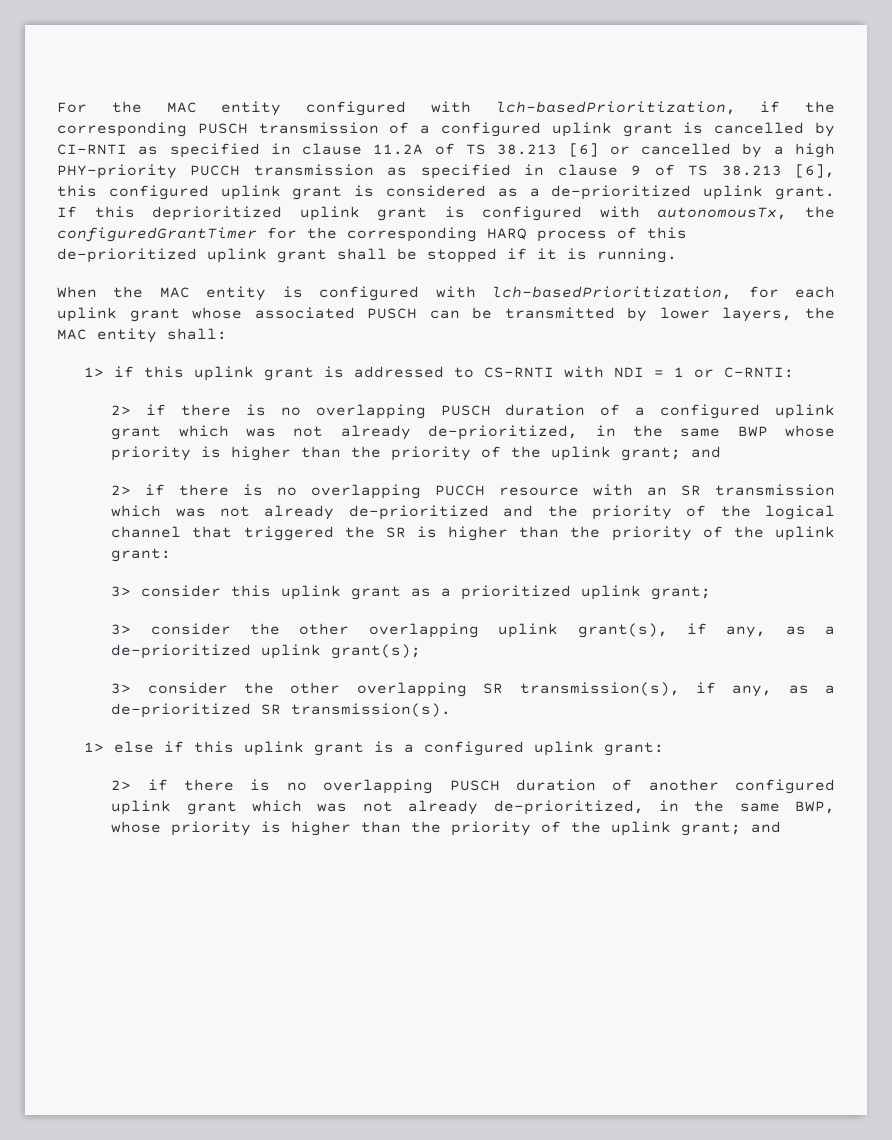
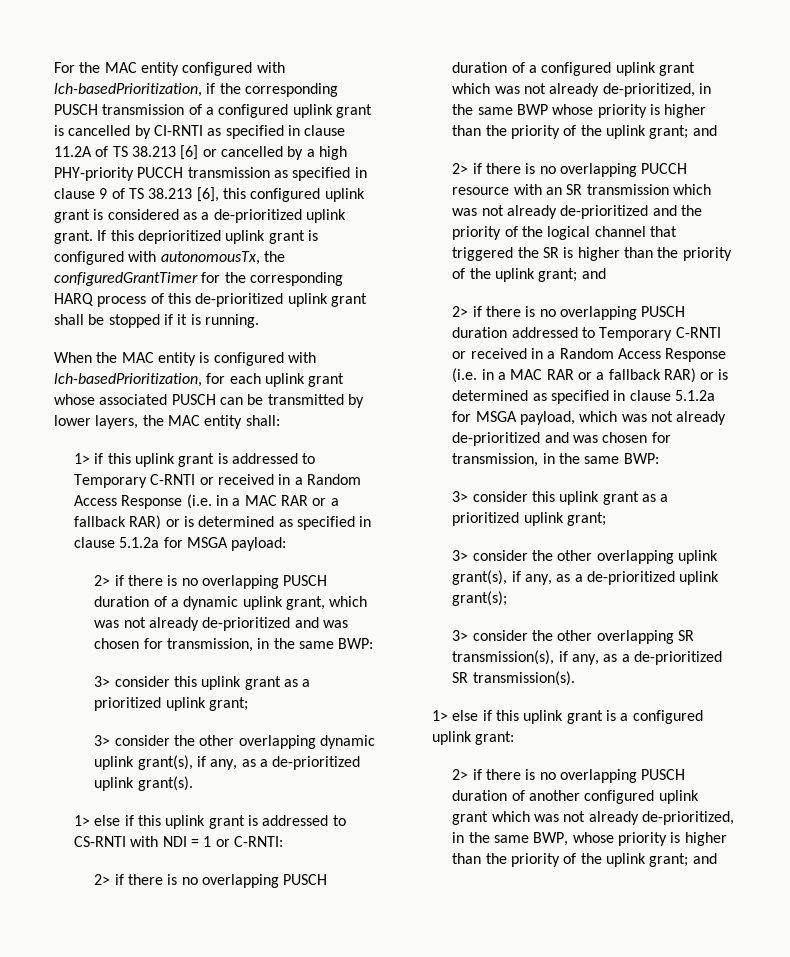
(475, 372) none -> [74,474,362,488] [74,494,339,509] [74,515,372,530] [74,537,287,551] [94,575,328,589] [94,596,368,610] [94,617,348,631] [94,638,374,652] [94,676,311,690] [94,697,248,711] [94,735,375,749] [94,755,361,770] [94,776,193,791] [74,815,346,829] Temporary C-RNTI or received in a Random Access Response (i.e. in a MAC RAR or a fallback RAR) or is determined as specified in clause 5.1.2a for MSGA payload: // 2> if there is no overlapping PUSCH duration of a dynamic uplink grant, which was not already de-prioritized and was chosen for transmission, in the same BWP: // 3> consider this uplink grant as a prioritized uplink grant; // 3> consider the other overlapping dynamic uplink grant(s), if any, as a de-prioritized uplink grant(s). // 1> else if this uplink grant is addressed to
[111,548,172,562] grant: -> [538,268,606,282] [452,306,686,320] [452,327,721,341] [452,348,727,362] [452,368,729,383] [452,390,715,404] [452,411,727,425] [452,432,671,446] [452,453,659,467] grant; and // 2> if there is no overlapping PUSCH duration addressed to Temporary C-RNTI or received in a Random Access Response (i.e. in a MAC RAR or a fallback RAR) or is determined as specified in clause 5.1.2a for MSGA payload, which was not already de-prioritized and was chosen for transmission, in the same BWP:

